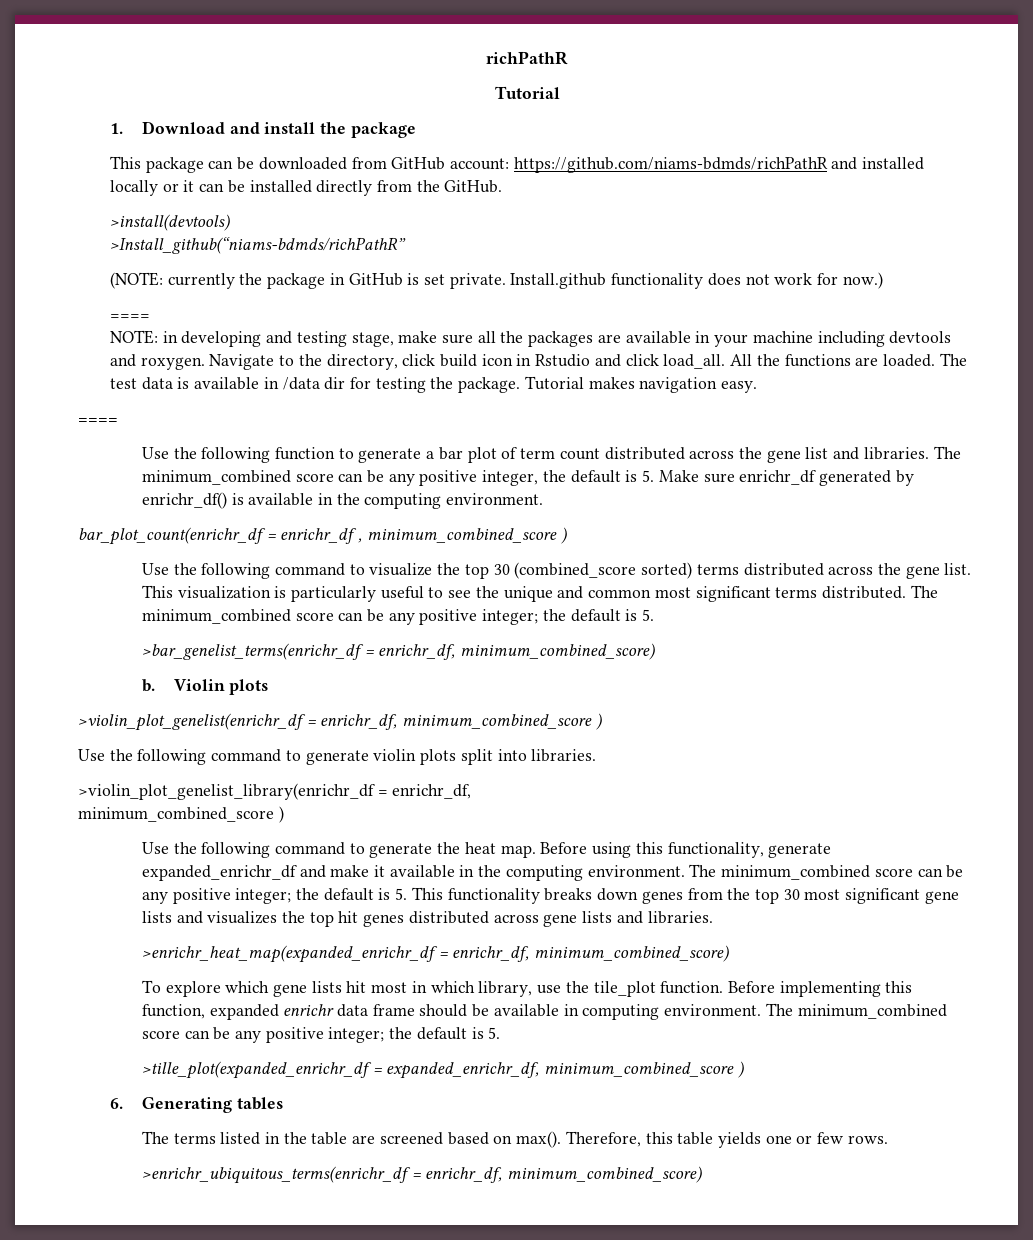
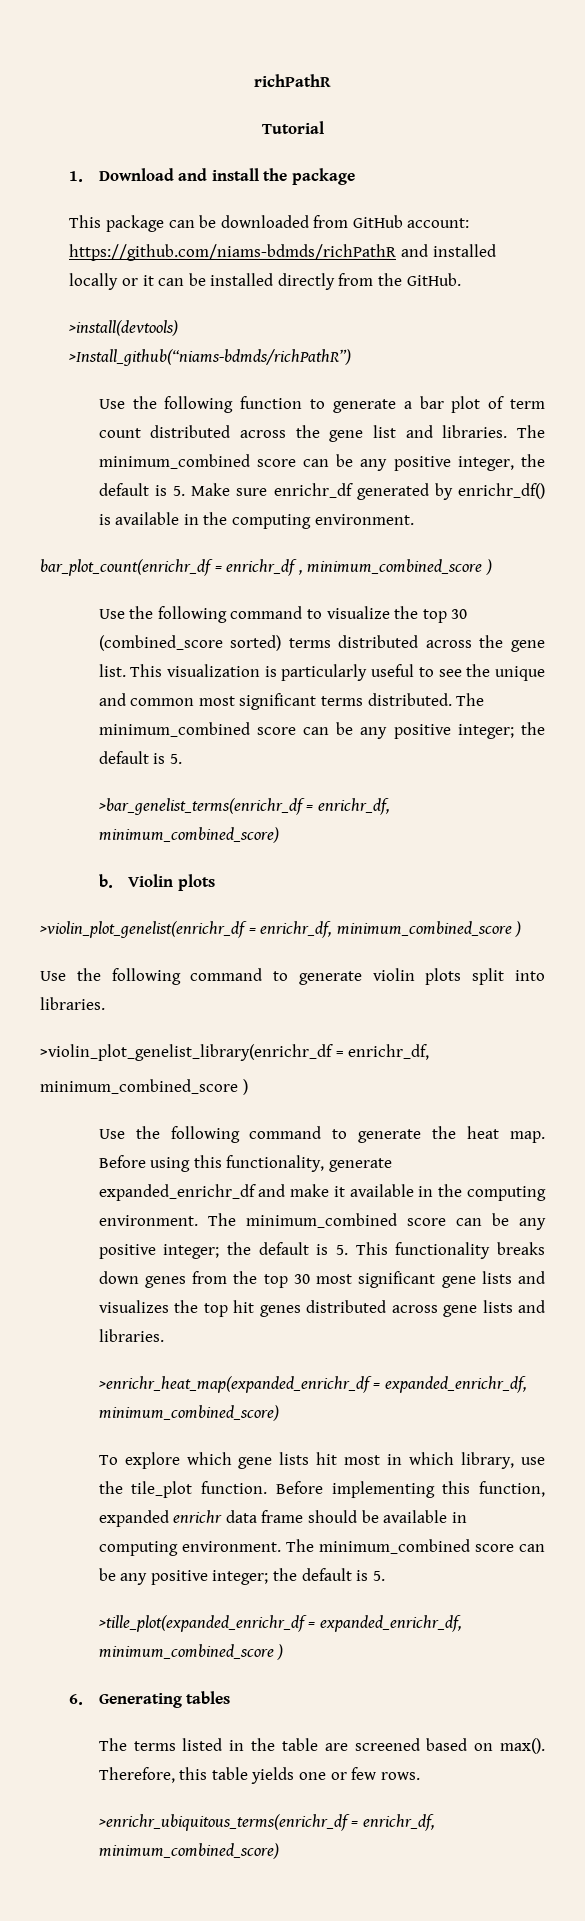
[109,237,406,254] [109,272,883,289] [109,314,150,320] [109,330,952,347] [109,353,967,370] [109,376,758,393] [78,418,118,424] >Install_github(“niams-bdmds/richPathR” // (NOTE: currently the package in GitHub is set private. Install.github functionality does not work for now.) // ==== // NOTE: in developing and testing stage, make sure all the packages are available in your machine including devtools and roxygen. Navigate to the directory, click build icon in Rstudio and click load_all. All the functions are loaded. The test data is available in /data dir for testing the package. Tutorial makes navigation easy. // ==== -> [69,349,352,366] >Install_github(“niams-bdmds/richPathR”)
[452,946,530,962] enrichr_df, -> [384,1376,527,1393] expanded_enrichr_df,

